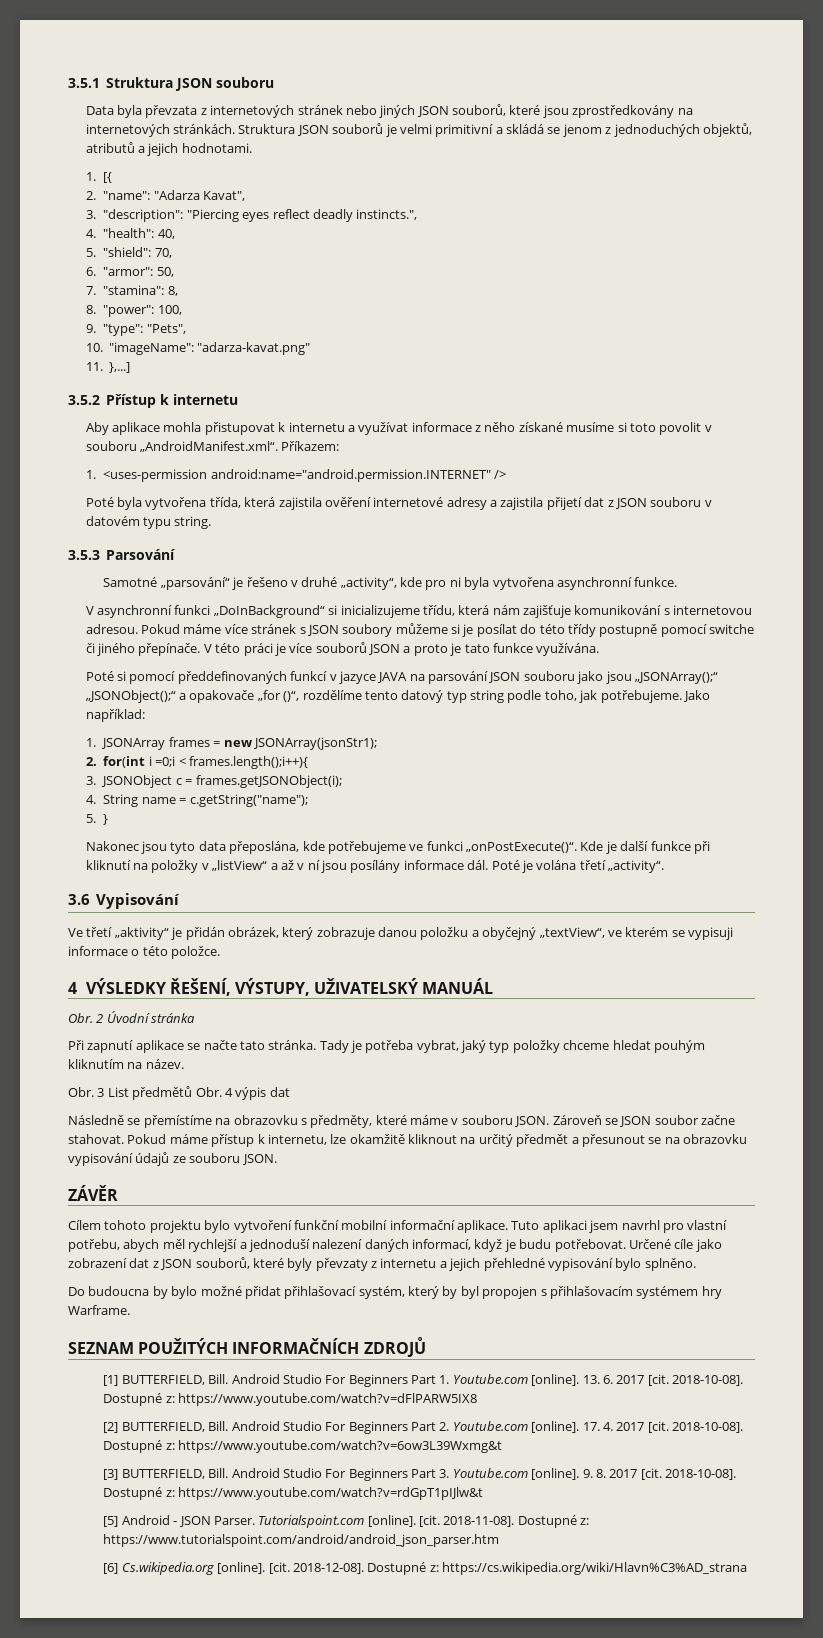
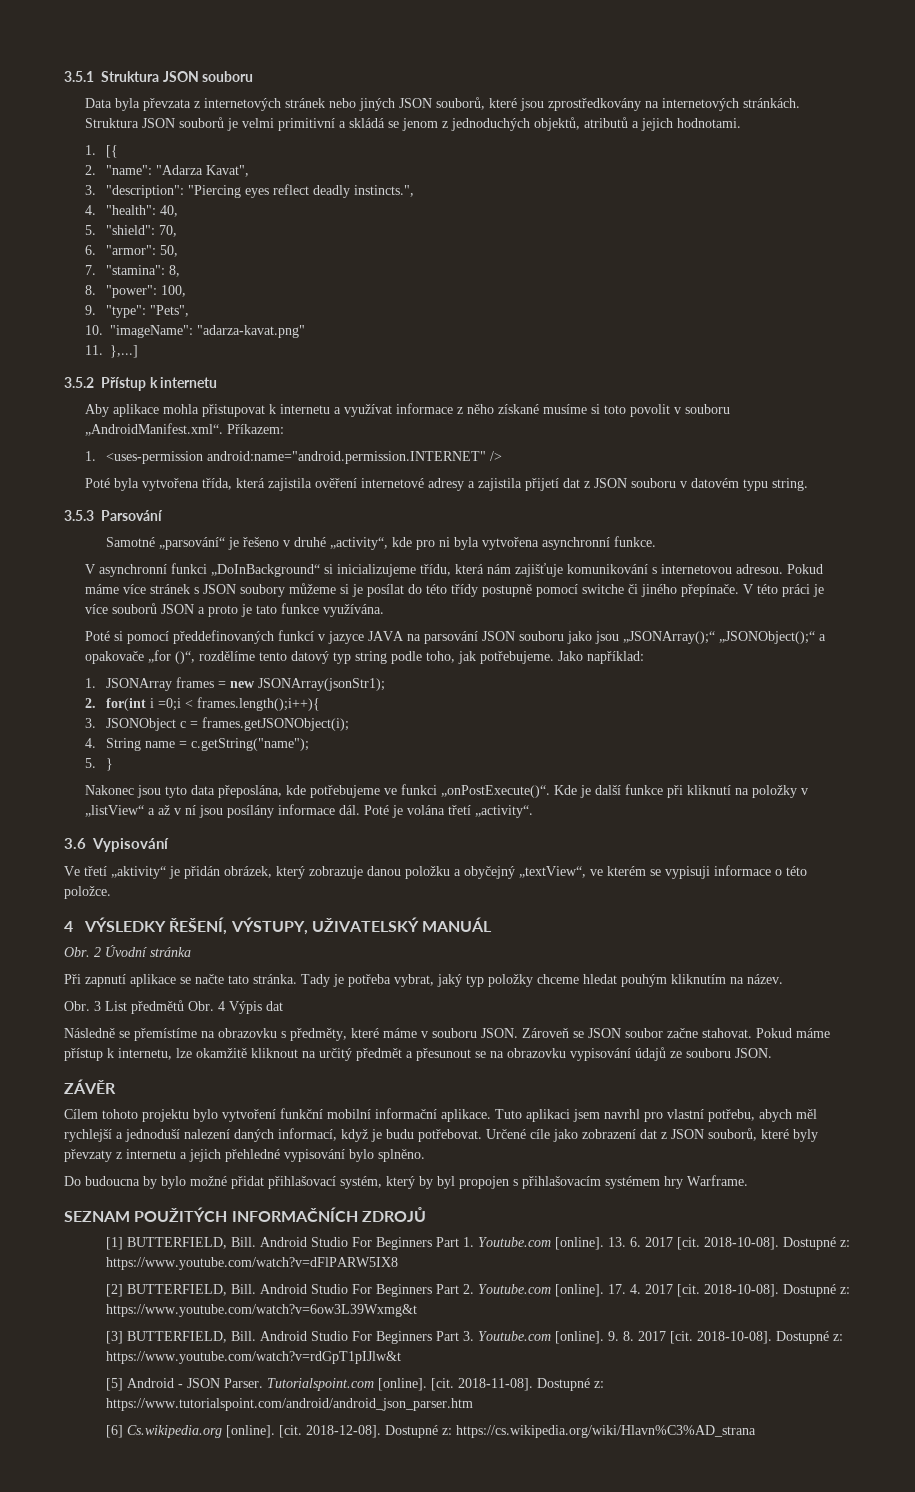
[235,1087,267,1100] výpis -> [229,1001,262,1014] Výpis

